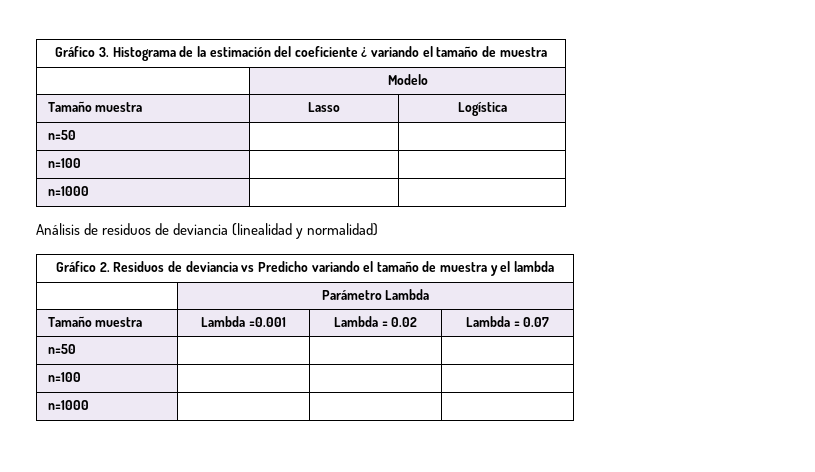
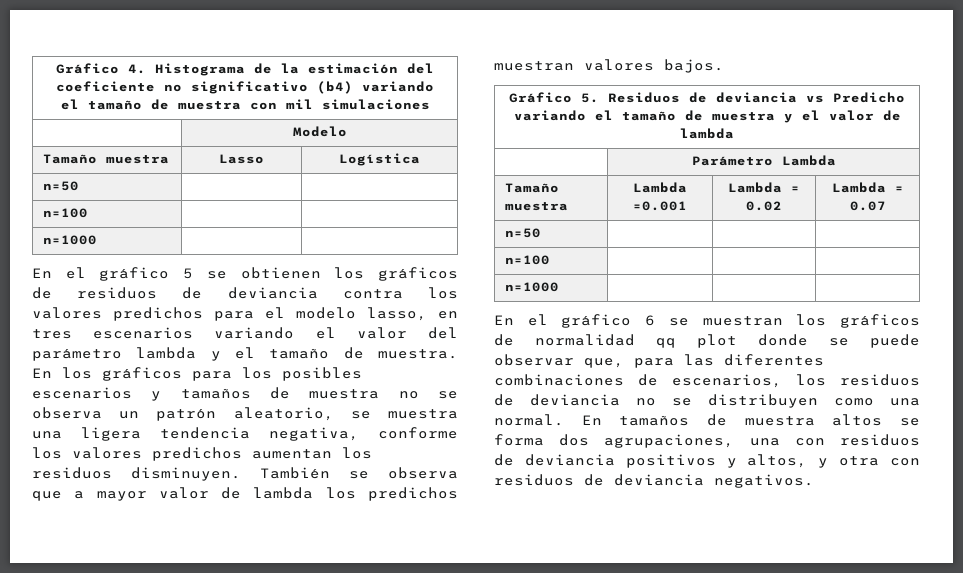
[55,46,109,57] Gráfico 3. -> [56,63,146,74] Gráfico 4.
[361,46,547,57] ¿ variando el tamaño de muestra -> [164,81,434,94] [60,99,430,110] no significativo (b4) variando el tamaño de muestra con mil simulaciones
[36,223,379,239] [55,261,110,272] Análisis de residuos de deviancia (linealidad y normalidad) // Gráfico 2. -> [32,267,459,281] [32,287,458,299] [32,307,458,321] [32,327,458,339] [32,347,458,361] [32,367,362,381] [32,387,458,401] [32,407,458,421] [32,427,458,441] [32,447,372,461] [32,467,458,481] [32,487,458,501] [494,59,724,73] [509,92,599,103] En el gráfico 5 se obtienen los gráficos de residuos de deviancia contra los valores predichos para el modelo lasso, en tres escenarios variando el valor del parámetro lambda y el tamaño de muestra. En los gráficos para los posibles escenarios y tamaños de muestra no se observa un patrón aleatorio, se muestra una ligera tendencia negativa, conforme los valores predichos aumentan los residuos disminuyen. También se observa que a mayor valor de lambda los predichos muestran valores bajos. // Gráfico 5.
(511, 266) none -> [828,110,901,121] valor de
(89, 405) none -> [494,314,920,328] [494,334,920,348] [494,354,824,368] [494,374,920,388] [494,394,920,408] [494,414,920,426] [494,434,920,448] [494,454,920,468] [494,474,814,488] // En el gráfico 6 se muestran los gráficos de normalidad qq plot donde se puede observar que, para las diferentes combinaciones de escenarios, los residuos de deviancia no se distribuyen como una normal. En tamaños de muestra altos se forma dos agrupaciones, una con residuos de deviancia positivos y altos, y otra con residuos de deviancia negativos.

